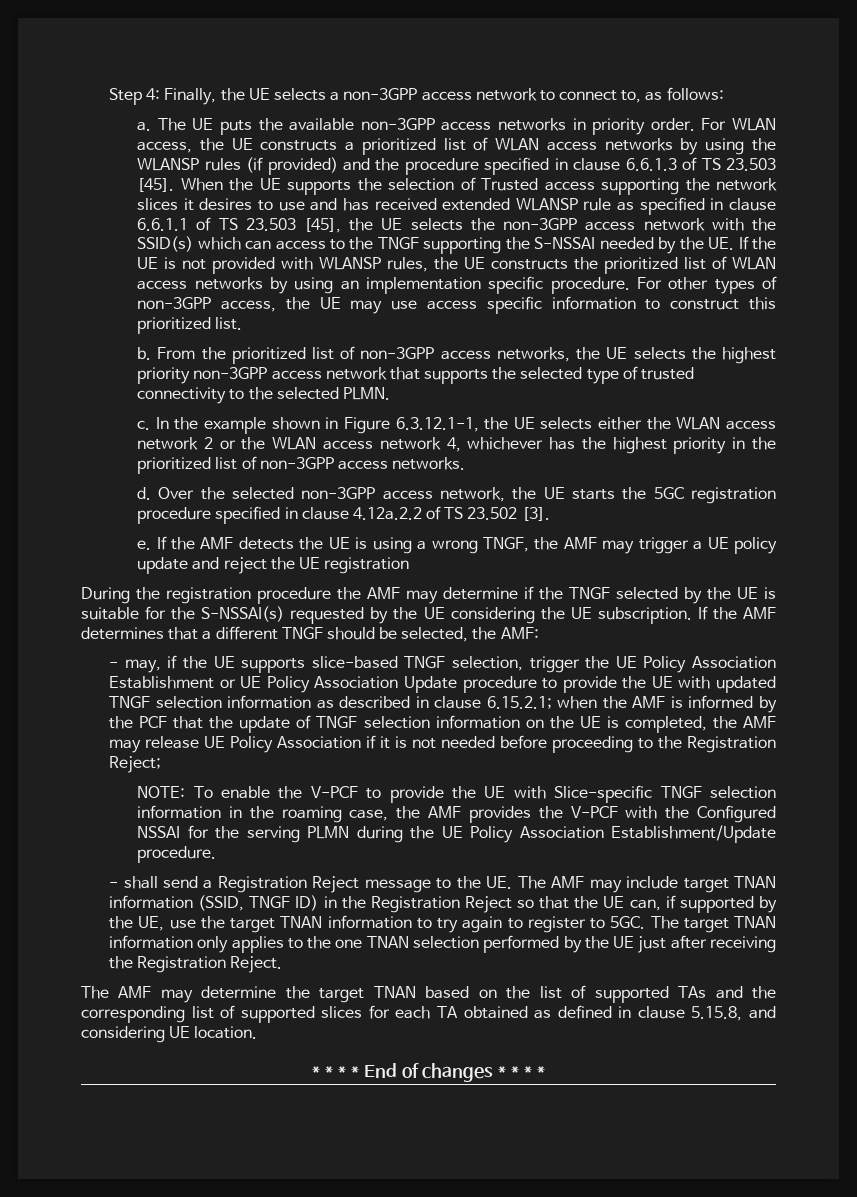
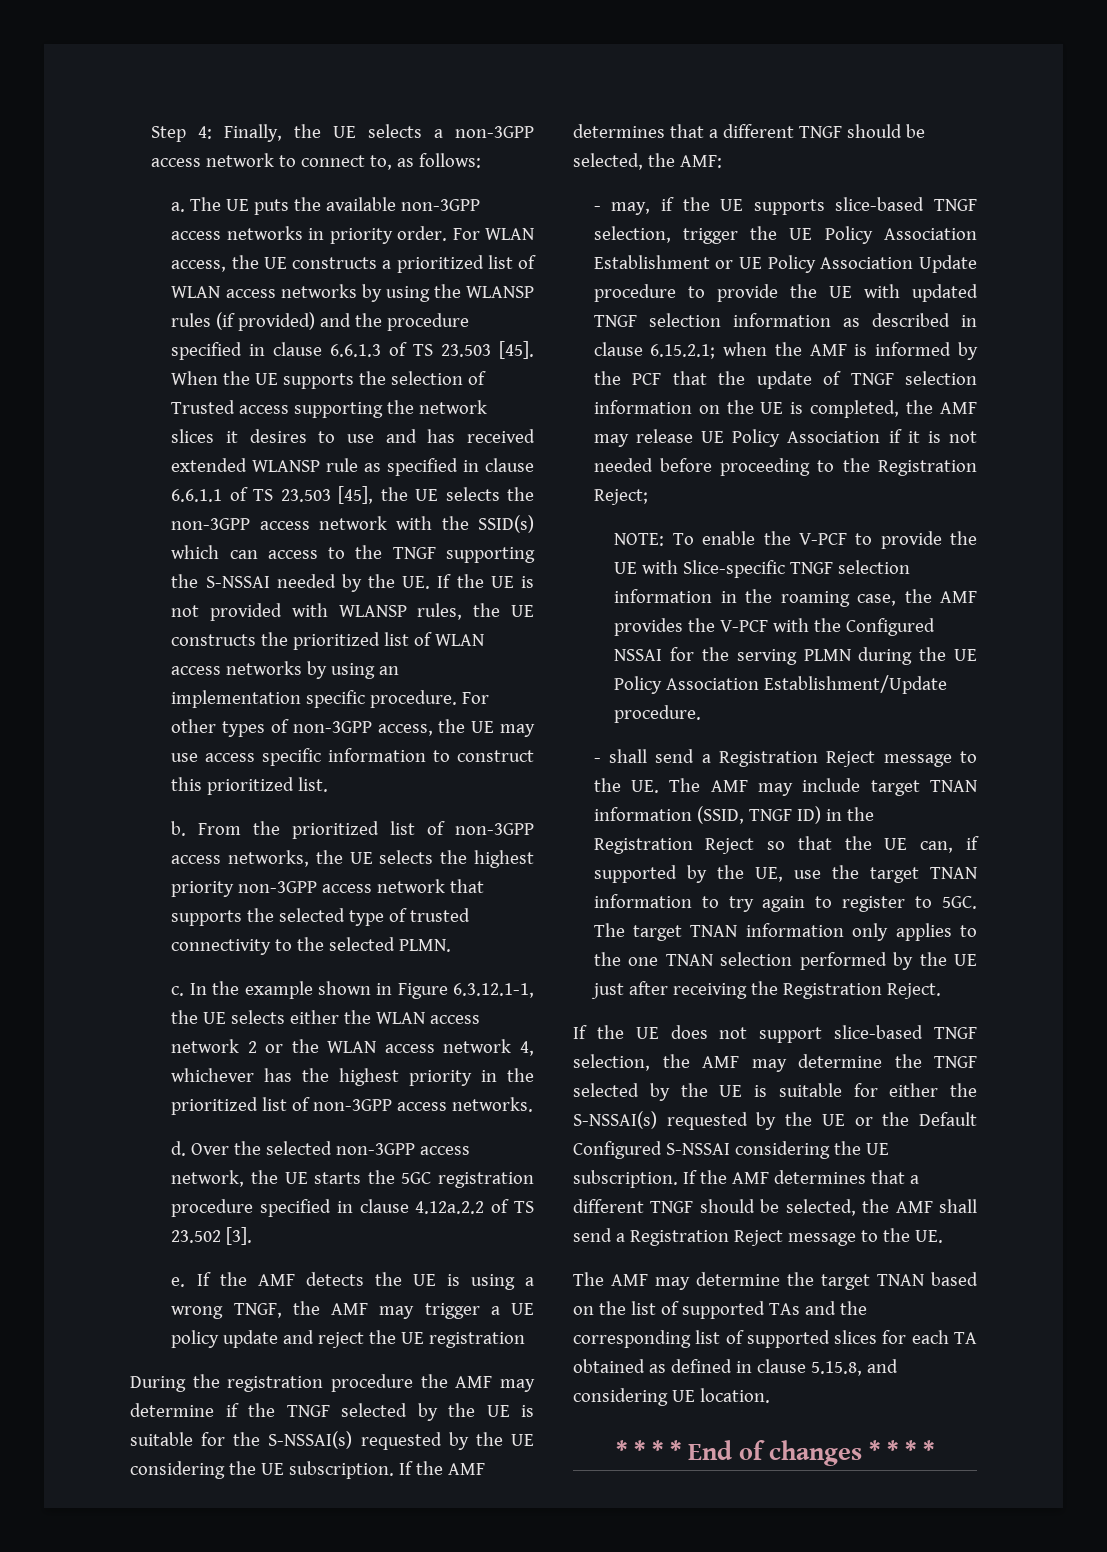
(283, 964) none -> [573,1025,977,1043] [573,1054,977,1072] [573,1083,977,1101] [573,1111,977,1130] [573,1141,889,1159] [573,1170,919,1188] [573,1199,978,1216] [573,1228,943,1246] // If the UE does not support slice-based TNGF selection, the AMF may determine the TNGF selected by the UE is suitable for either the S-NSSAI(s) requested by the UE or the Default Configured S-NSSAI considering the UE subscription. If the AMF determines that a different TNGF should be selected, the AMF shall send a Registration Reject message to the UE.

